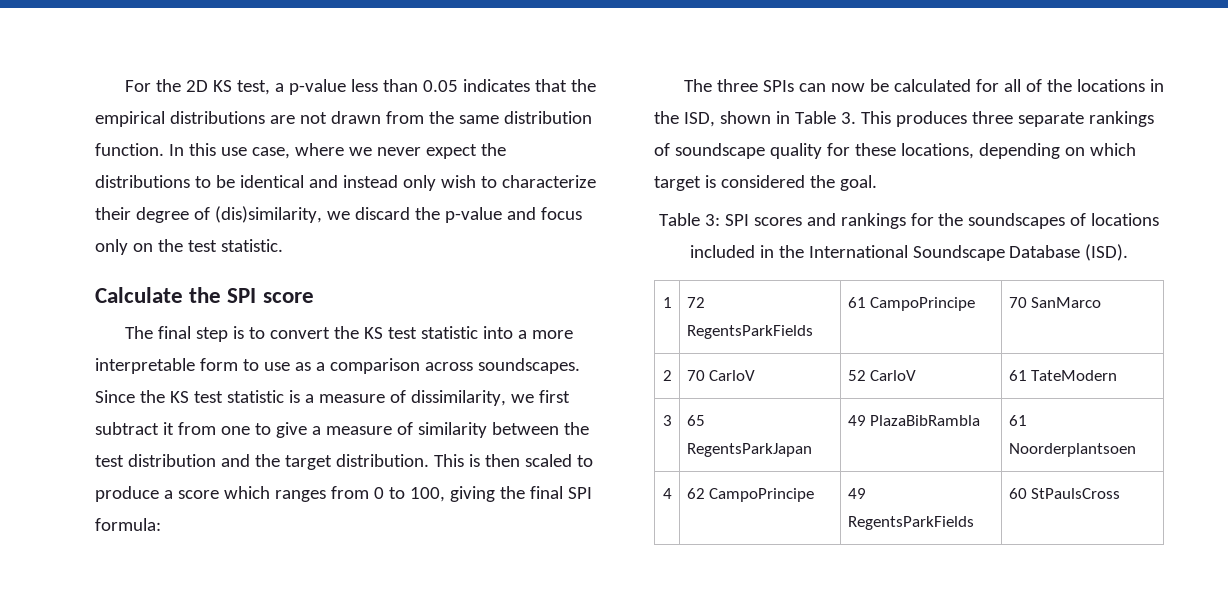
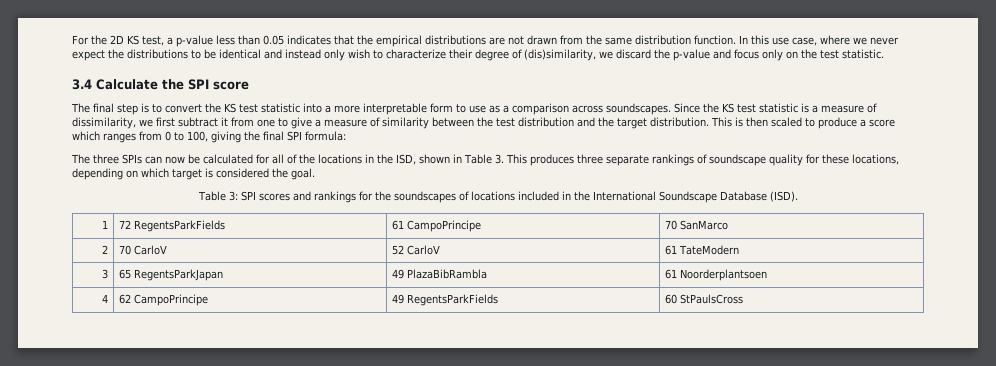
(283, 245) none -> [72,79,92,90] 3.4

